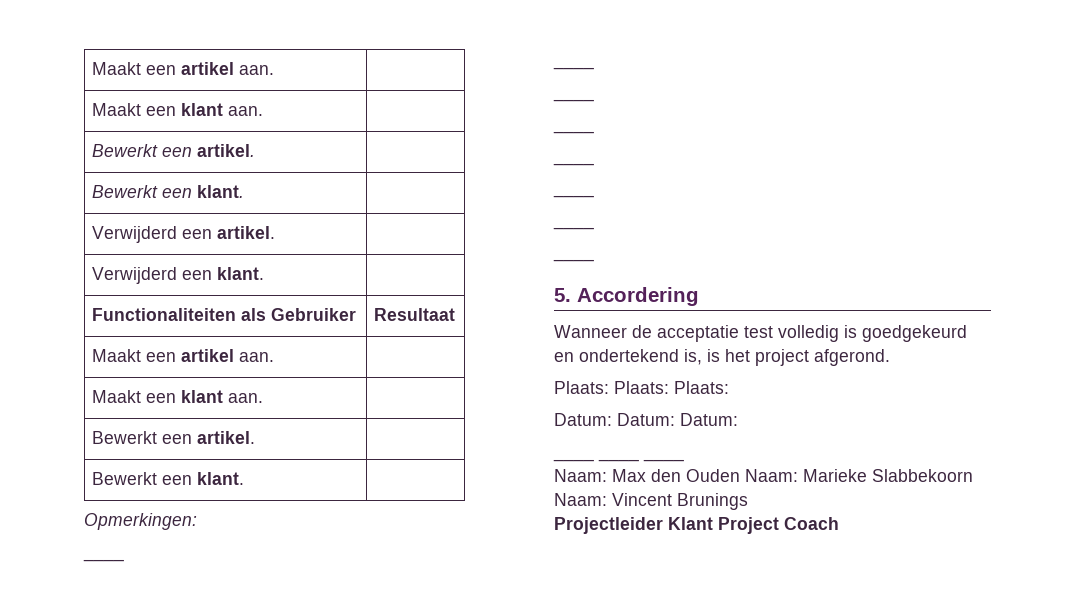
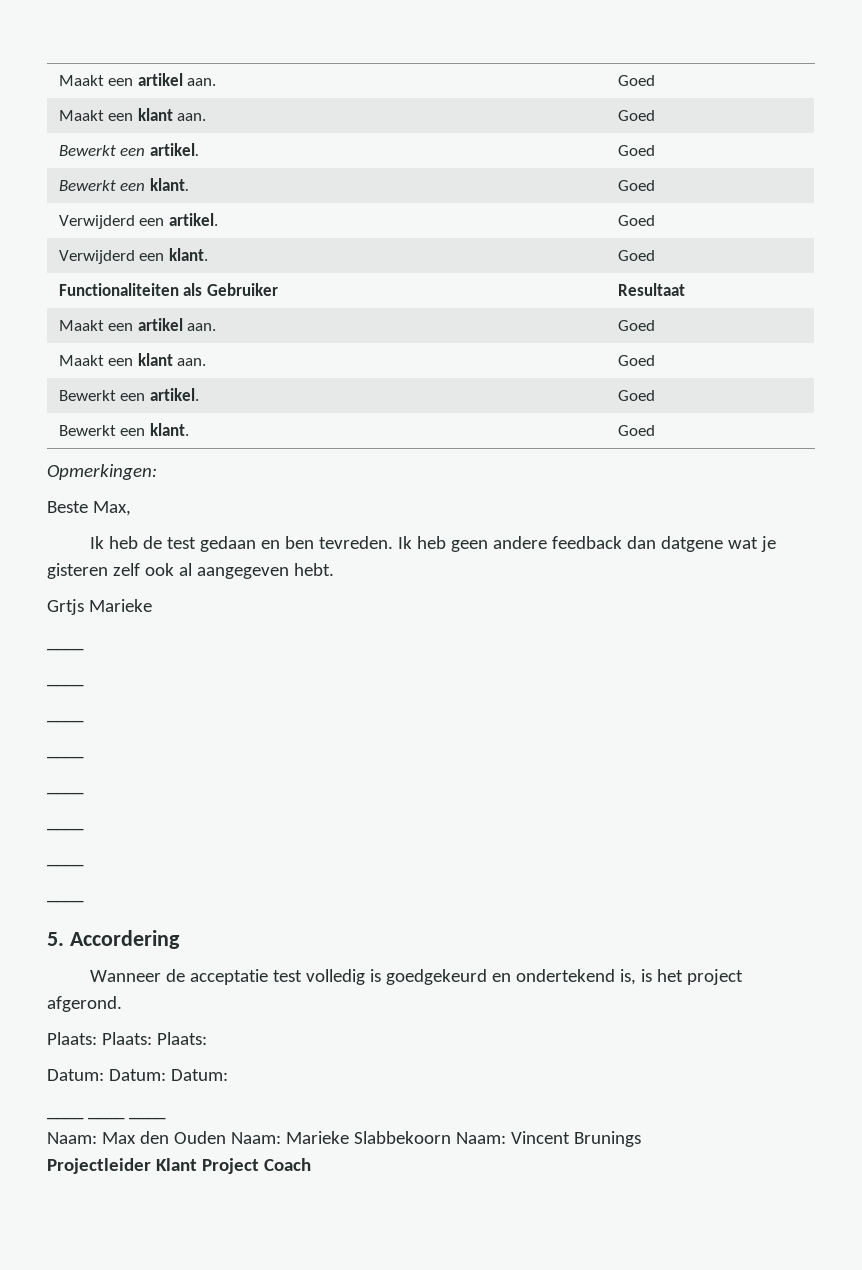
[91,62,274,75] [91,103,263,116] [91,144,255,157] [91,185,244,198] Maakt een artikel aan. | // Maakt een klant aan. | // Bewerkt een artikel. | // Bewerkt een klant. | -> [58,73,216,86] [617,75,655,86] [58,108,206,121] [617,110,655,121] [58,143,199,156] [617,145,655,156] [58,178,189,191] [617,180,655,191] Maakt een artikel aan. | Goed // Maakt een klant aan. | Goed // Bewerkt een artikel. | Goed // Bewerkt een klant. | Goed
(275, 232) none -> [617,215,655,226] Goed
(264, 273) none -> [617,250,655,261] Goed
[91,390,263,403] [91,431,255,444] [91,472,244,485] // Maakt een klant aan. | // Bewerkt een artikel. | // Bewerkt een klant. | -> [617,320,655,331] [58,353,206,366] [617,355,655,366] [58,388,199,401] [617,390,655,401] [58,423,189,436] [617,425,655,436] Goed // Maakt een klant aan. | Goed // Bewerkt een artikel. | Goed // Bewerkt een klant. | Goed
(197, 521) none -> [47,501,131,516] [90,536,777,552] [47,563,334,579] [47,599,152,615] // Beste Max, // Ik heb de test gedaan en ben tevreden. Ik heb geen andere feedback dan datgene wat je gisteren zelf ook al aangegeven hebt. // Grtjs Marieke

